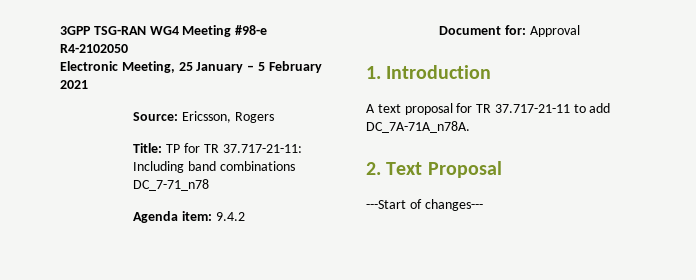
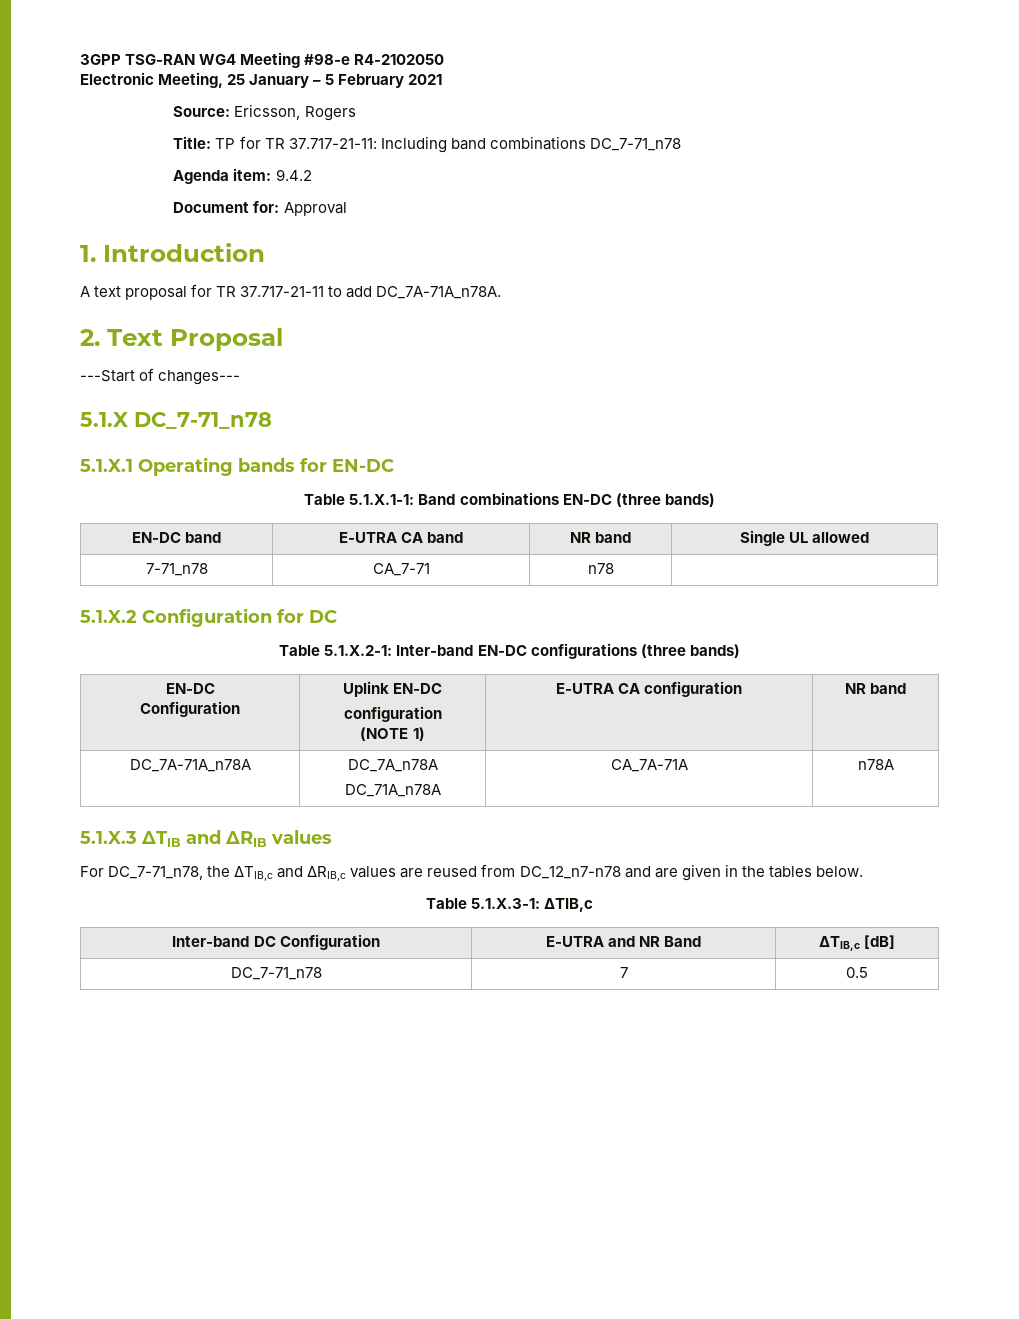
(483, 205) none -> [80,412,272,429] [80,457,394,476] [304,492,715,507] [131,532,222,543] [338,532,464,543] [569,532,632,543] [739,530,870,546] [145,563,208,576] [372,563,430,576] [587,563,614,574] [80,608,337,627] [279,643,740,659] [165,683,215,694] [140,701,240,717] [342,681,443,697] [343,706,442,722] [360,727,425,741] [555,681,743,697] [844,683,907,694] [129,759,251,772] [347,759,438,772] [344,784,441,797] [610,759,688,772] [857,759,894,770] [80,830,332,847] [80,864,863,881] [425,898,594,912] [172,934,380,950] [545,936,702,947] [818,935,896,951] [230,967,322,980] [619,967,628,978] [846,967,868,978] // 5.1.X DC_7-71_n78 // 5.1.X.1 Operating bands for EN-DC // Table 5.1.X.1-1: Band combinations EN-DC (three bands) // EN-DC band | E-UTRA CA band | NR band | Single UL allowed // 7-71_n78 | CA_7-71 | n78 | // 5.1.X.2 Configuration for DC // Table 5.1.X.2-1: Inter-band EN-DC configurations (three bands) // EN-DC // Configuration | Uplink EN-DC // configuration // (NOTE 1) | E-UTRA CA configuration | NR band // DC_7A-71A_n78A | DC_7A_n78A // DC_71A_n78A | CA_7A-71A | n78A // 5.1.X.3 ∆TIB and ∆RIB values // For DC_7-71_n78, the ΔTIB,c and ΔRIB,c values are reused from DC_12_n7-n78 and are given in the tables below. // Table 5.1.X.3-1: ΔTIB,c // Inter-band DC Configuration | E-UTRA and NR Band | ΔTIB,c [dB] // DC_7-71_n78 | 7 | 0.5

